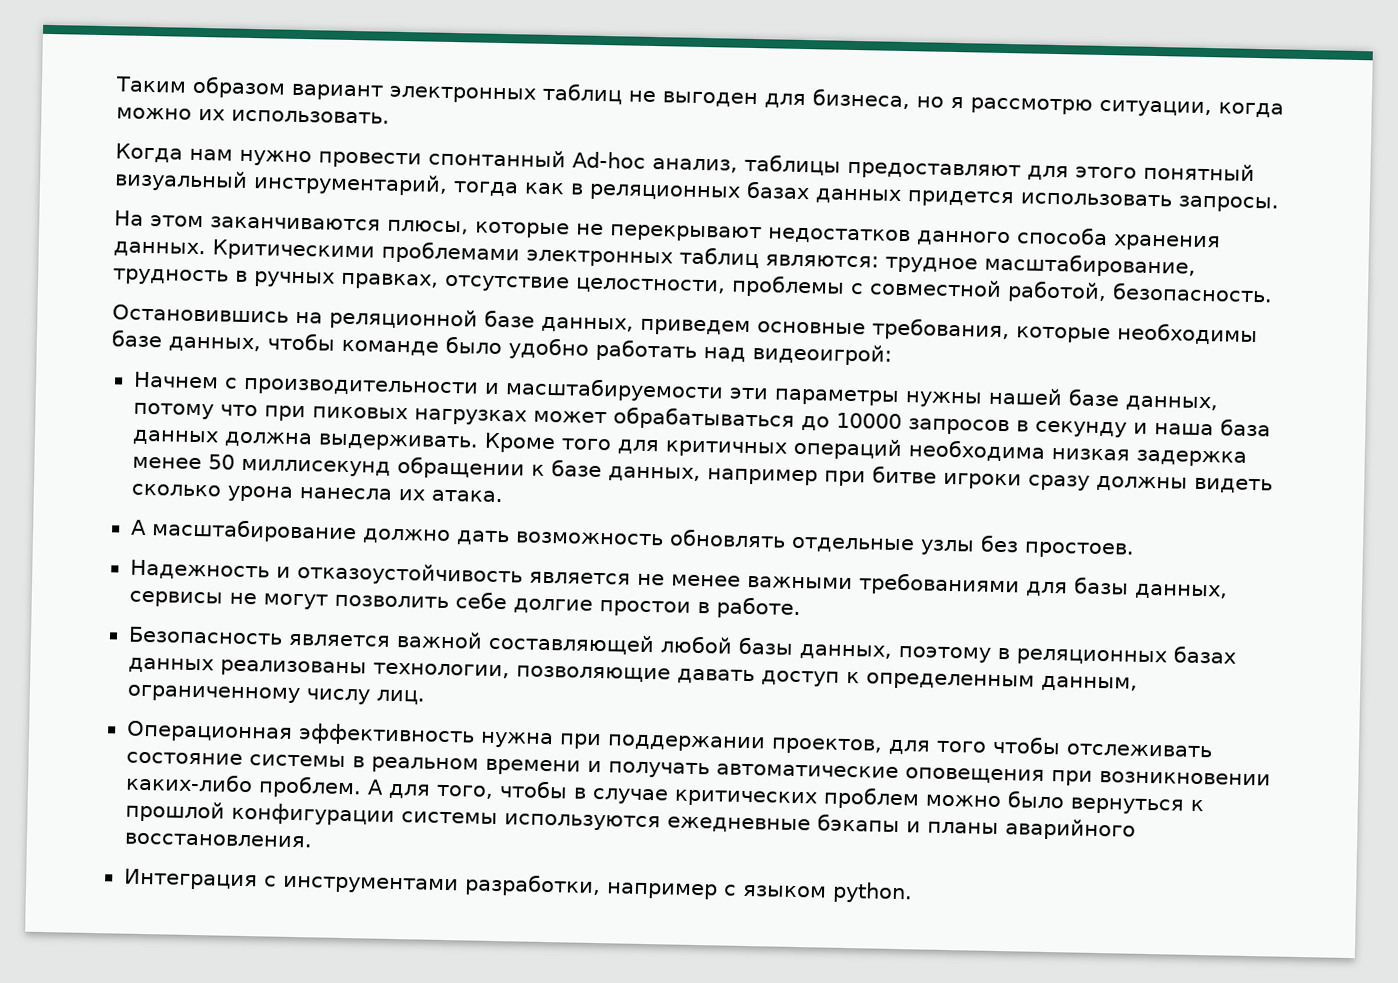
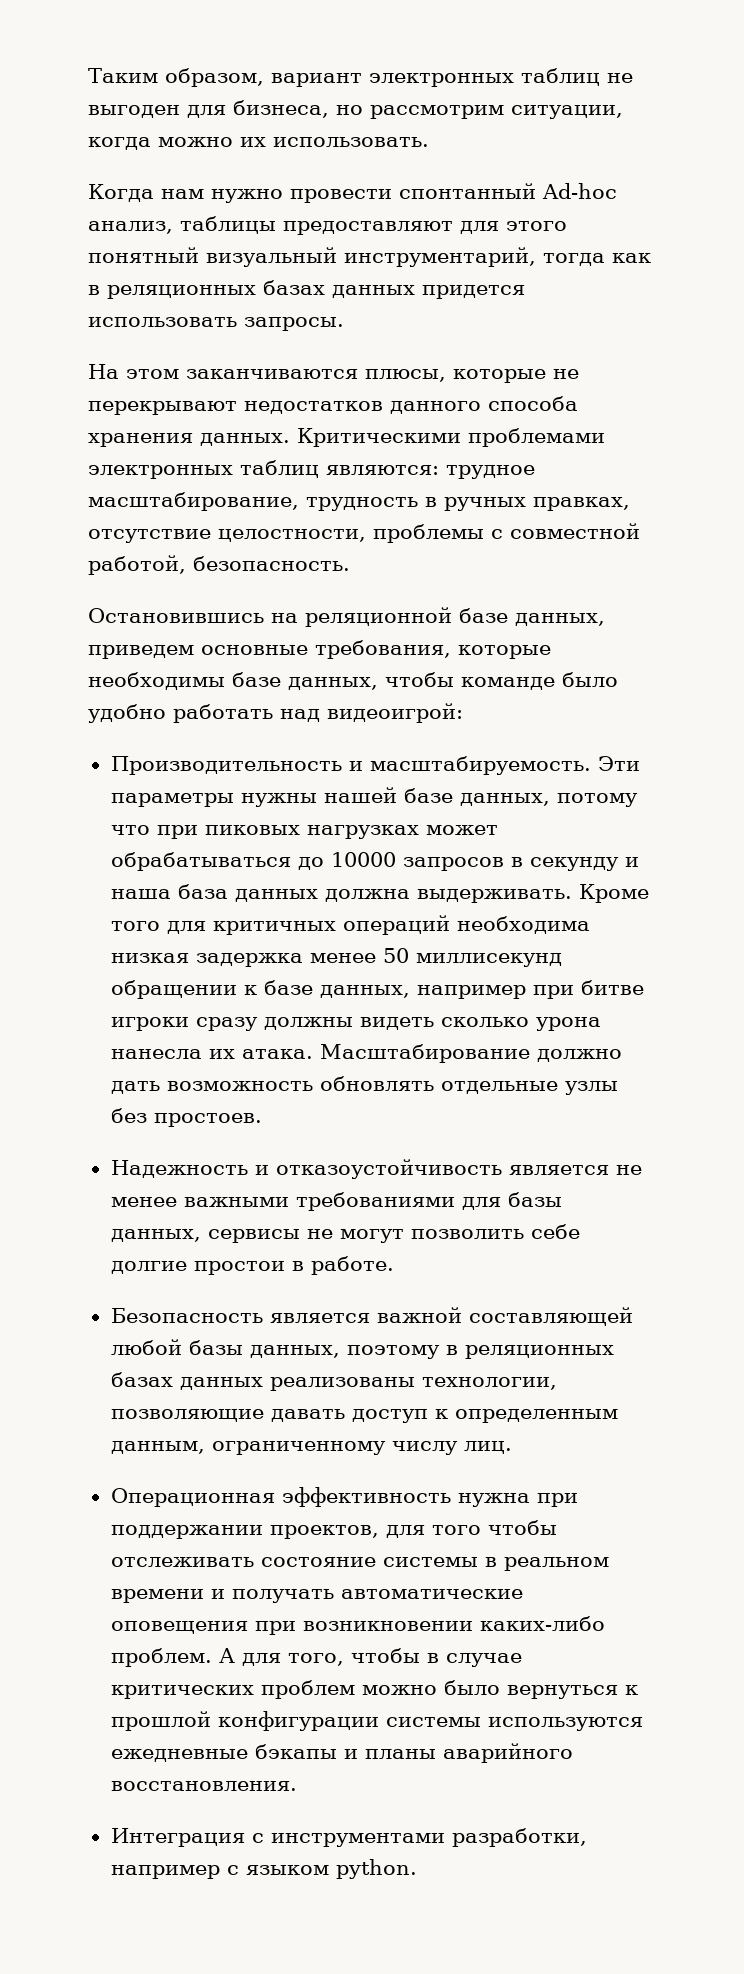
[192,75,286,99] образом -> [165,68,264,87] образом,
[950,96,1093,115] я рассмотрю -> [370,105,504,119] рассмотрим
[132,371,769,403] Начнем с производительности и масштабируемости эти -> [110,756,640,775] Производительность и масштабируемость. Эти
[130,518,357,544] // А масштабирование -> [319,1044,530,1063] Масштабирование

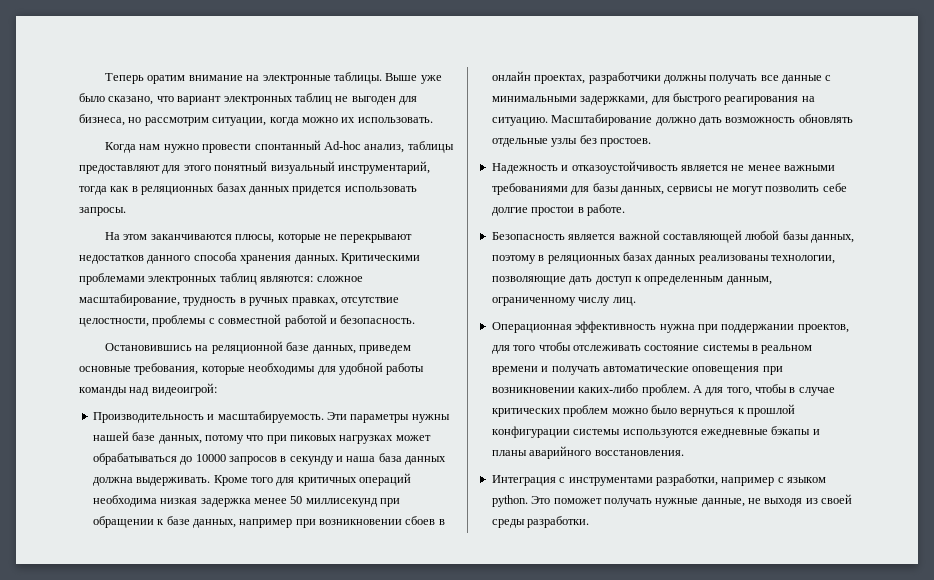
[88,68,264,87] Таким образом, -> [105,72,442,84] [79,93,174,105] Теперь оратим внимание на электронные таблицы. Выше уже было сказано, что
[446,465,535,479] трудное -> [316,276,363,282] сложное
[88,555,186,575] работой, -> [284,314,337,327] работой и
[232,672,618,690] [88,704,273,723] базе данных, чтобы команде было удобно работать -> [317,362,425,375] [79,387,127,396] для удобной работы команды
(562, 960) none -> [380,498,400,507] при
[580,980,644,995] [110,1017,601,1031] [110,1049,313,1059] битве игроки сразу должны видеть сколько урона нанесла их атака. -> [319,516,445,525] [491,71,832,84] [491,93,815,105] [491,117,548,126] возникновении сбоев в онлайн проектах, разработчики должны получать все данные с минимальными задержками, для быстрого реагирования на ситуацию.
[270,1409,345,1422] давать -> [569,276,593,285] дать
(417, 1869) none -> [531,494,853,507] [491,516,590,528] Это поможет получать нужные данные, не выходя из своей среды разработки.

